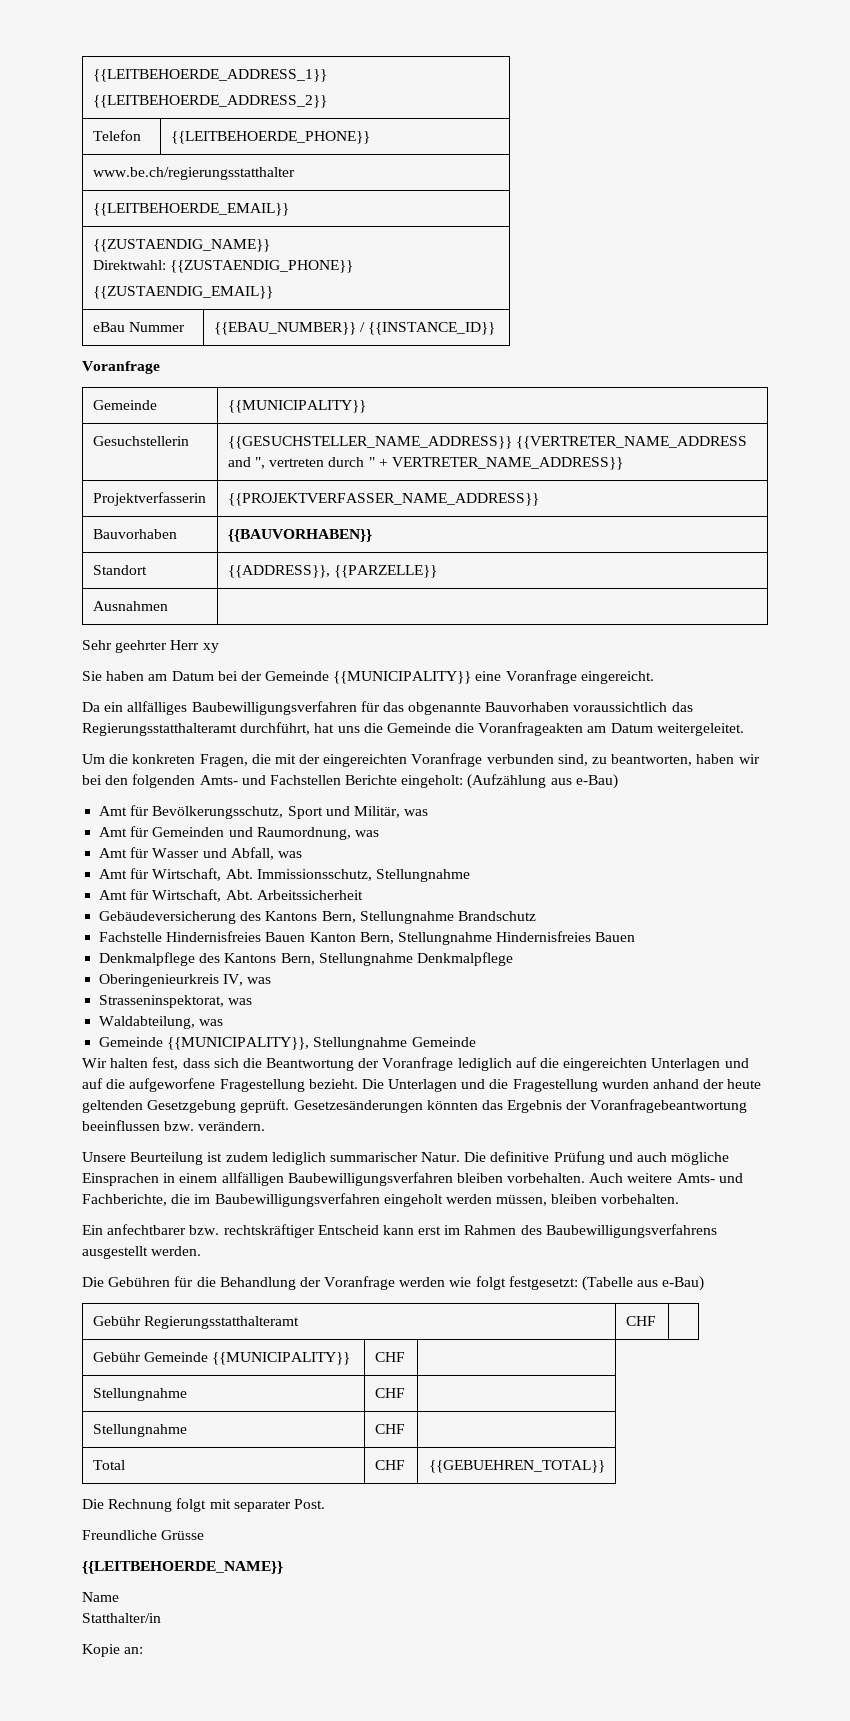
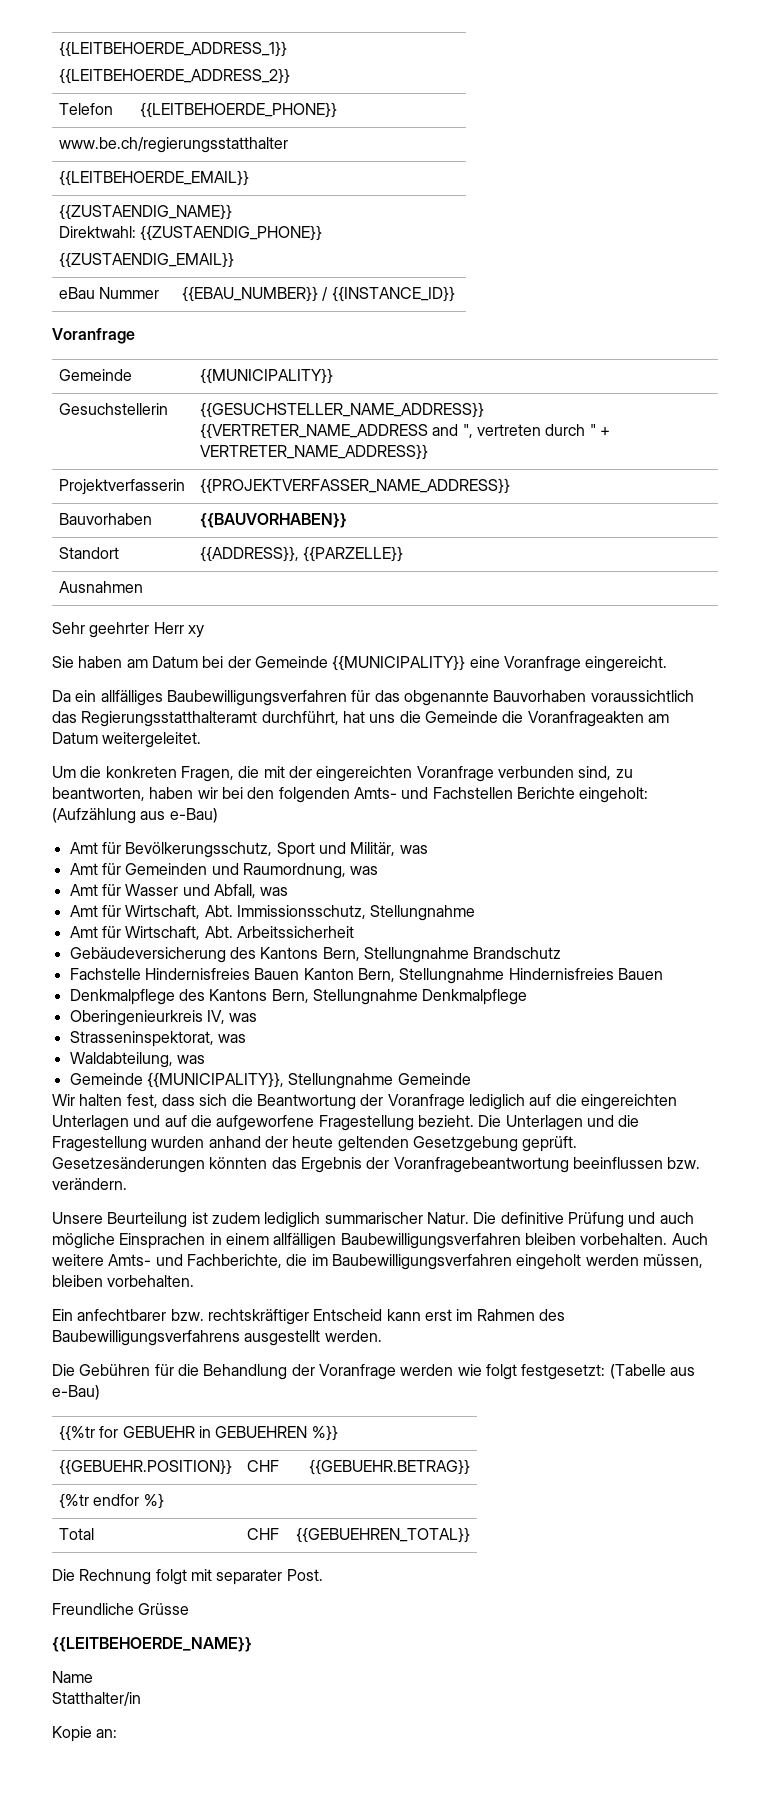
[92,1316,300,1329] [625,1316,656,1326] [92,1352,351,1365] [374,1352,405,1362] [92,1388,187,1401] [374,1388,405,1398] [92,1424,187,1437] [374,1424,405,1434] Gebühr Regierungsstatthalteramt | CHF | // Gebühr Gemeinde {{MUNICIPALITY}} | CHF | // Stellungnahme | CHF | // Stellungnahme | CHF | -> [59,1425,338,1441] [59,1459,233,1475] [247,1460,280,1472] [308,1459,470,1475] [59,1493,164,1509] {{%tr for GEBUEHR in GEBUEHREN %}} // {{GEBUEHR.POSITION}} | CHF | {{GEBUEHR.BETRAG}} // {%tr endfor %}

